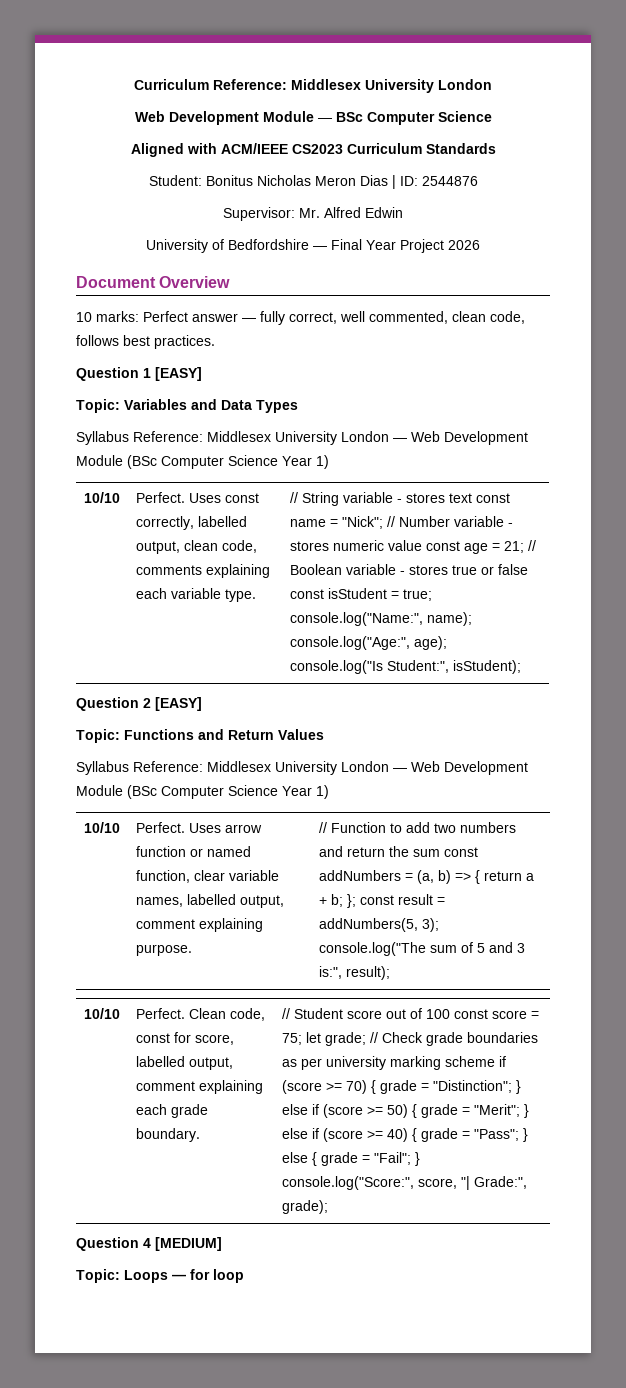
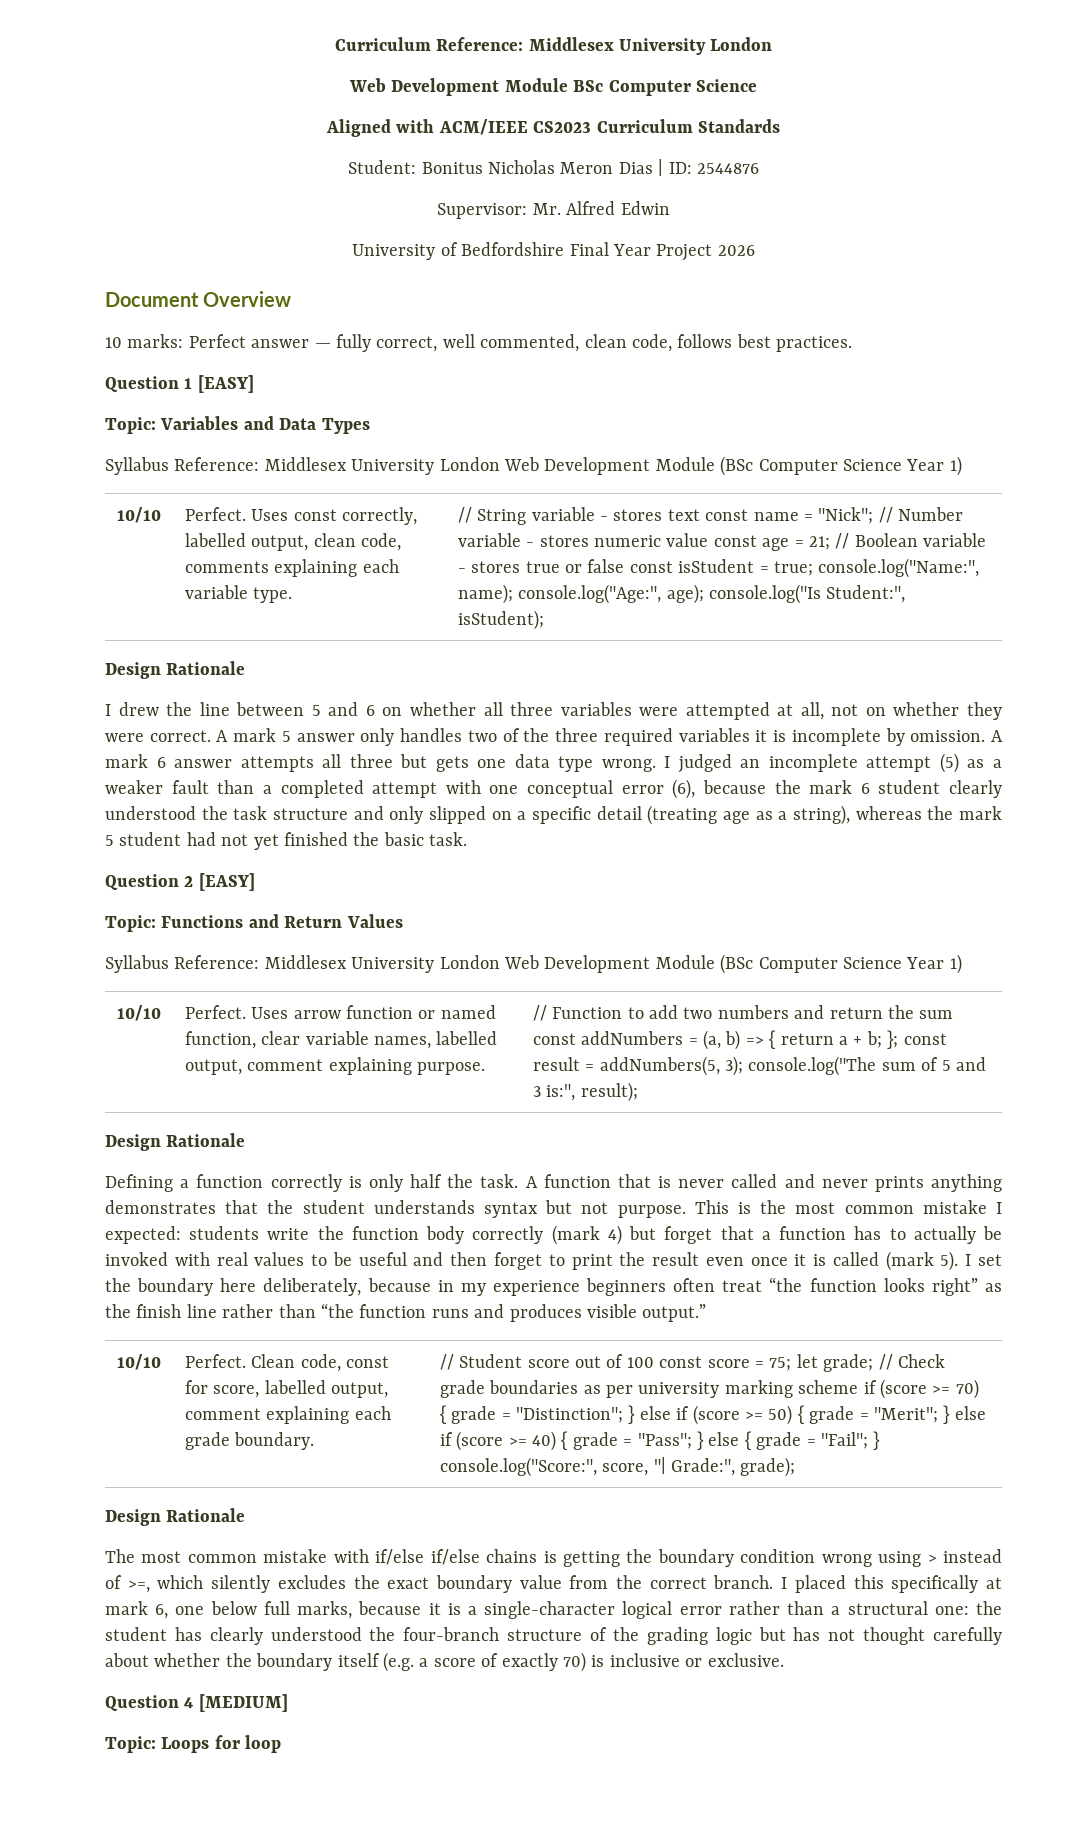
[316,118,333,122] — -> (568, 85) none
[313,246,327,250] — -> (565, 249) none
[393,438,407,442] — -> (500, 464) none
(521, 667) none -> [105,661,246,679] [105,702,1002,720] [105,728,1003,746] [105,753,1002,773] [105,779,1002,799] [105,805,1002,825] [105,832,468,850] // Design Rationale // I drew the line between 5 and 6 on whether all three variables were attempted at all, not on whether they were correct. A mark 5 answer only handles two of the three required variables it is incomplete by omission. A mark 6 answer attempts all three but gets one data type wrong. I judged an incomplete attempt (5) as a weaker fault than a completed attempt with one conceptual error (6), because the mark 6 student clearly understood the task structure and only slipped on a specific detail (treating age as a string), whereas the mark 5 student had not yet finished the basic task.
[393,768,407,772] — -> (500, 962) none
(390, 973) none -> [105,1133,246,1151] [105,1174,1002,1192] [105,1200,1003,1218] [105,1225,1003,1245] [105,1251,1002,1271] [105,1277,1002,1296] [105,1303,707,1322] // Design Rationale // Defining a function correctly is only half the task. A function that is never called and never prints anything demonstrates that the student understands syntax but not purpose. This is the most common mistake I expected: students write the function body correctly (mark 4) but forget that a function has to actually be invoked with real values to be useful and then forget to print the result even once it is called (mark 5). I set the boundary here deliberately, because in my experience beginners often treat “the function looks right” as the finish line rather than “the function runs and produces visible output.”
(328, 1207) none -> [105,1508,246,1526] [105,1549,1002,1567] [105,1575,1003,1593] [105,1601,1002,1619] [105,1627,1003,1645] [105,1652,784,1672] // Design Rationale // The most common mistake with if/else if/else chains is getting the boundary condition wrong using > instead of >=, which silently excludes the exact boundary value from the correct branch. I placed this specifically at mark 6, one below full marks, because it is a single-character logical error rather than a structural one: the student has clearly understood the four-branch structure of the grading logic but has not thought carefully about whether the boundary itself (e.g. a score of exactly 70) is inclusive or exclusive.
[172,1274,186,1280] — -> (210, 1745) none

